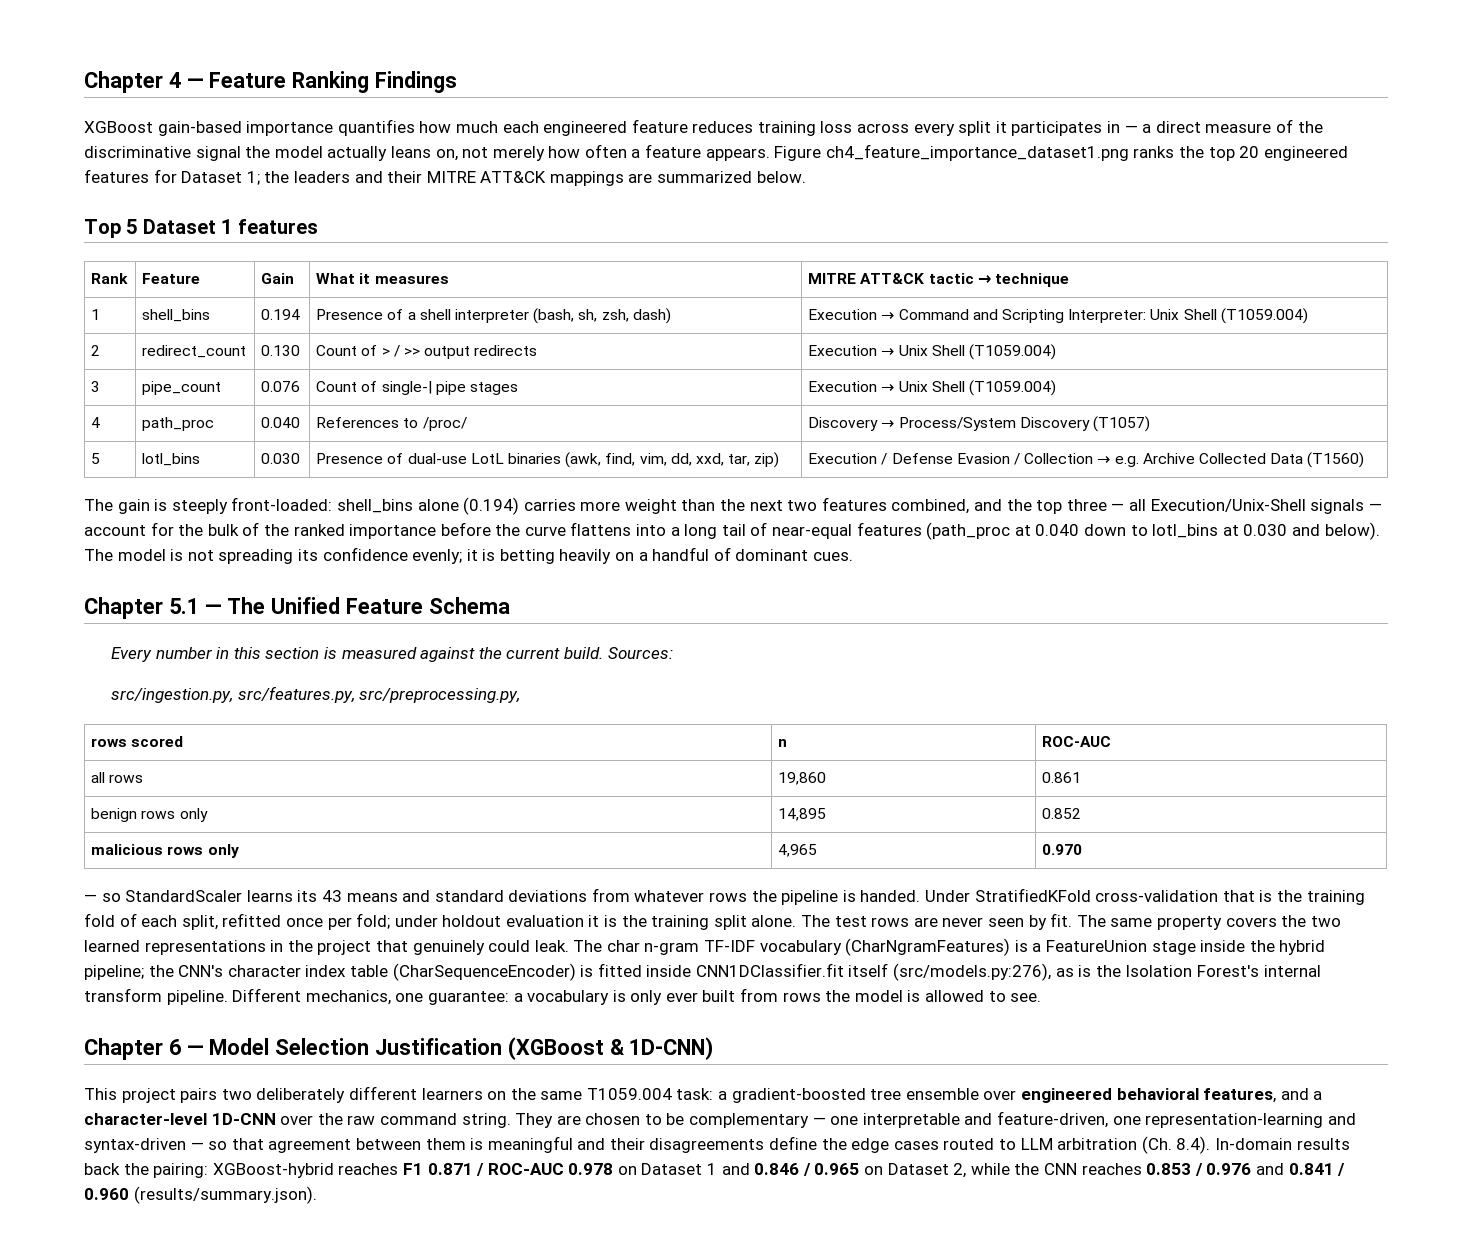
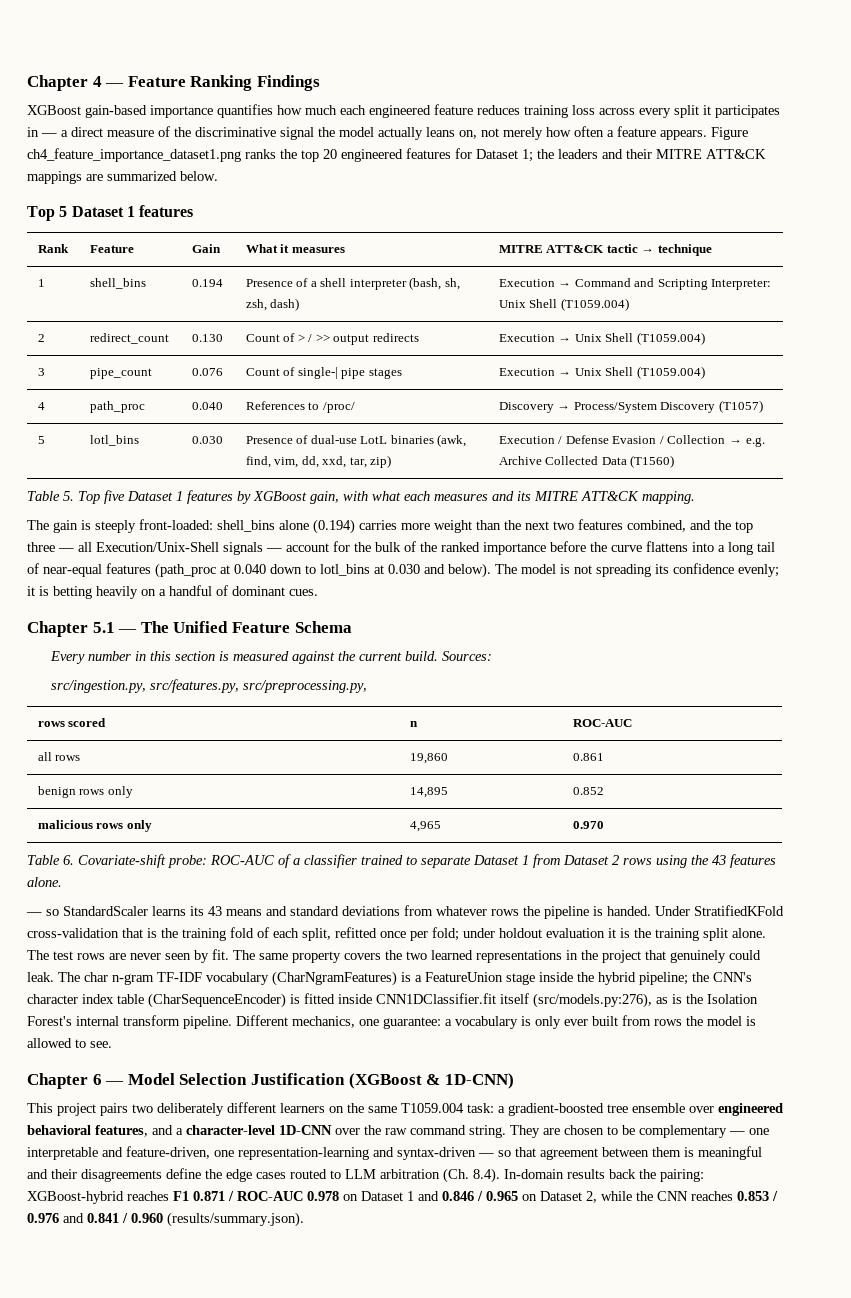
(1365, 460) none -> [27,490,695,504] // Table 5. Top five Dataset 1 features by XGBoost gain, with what each measures and its MITRE ATT&CK mapping.
(1083, 849) none -> [27,854,776,868] [27,877,62,887] // Table 6. Covariate-shift probe: ROC-AUC of a classifier trained to separate Dataset 1 from Dataset 2 rows using the 43 features alone.

